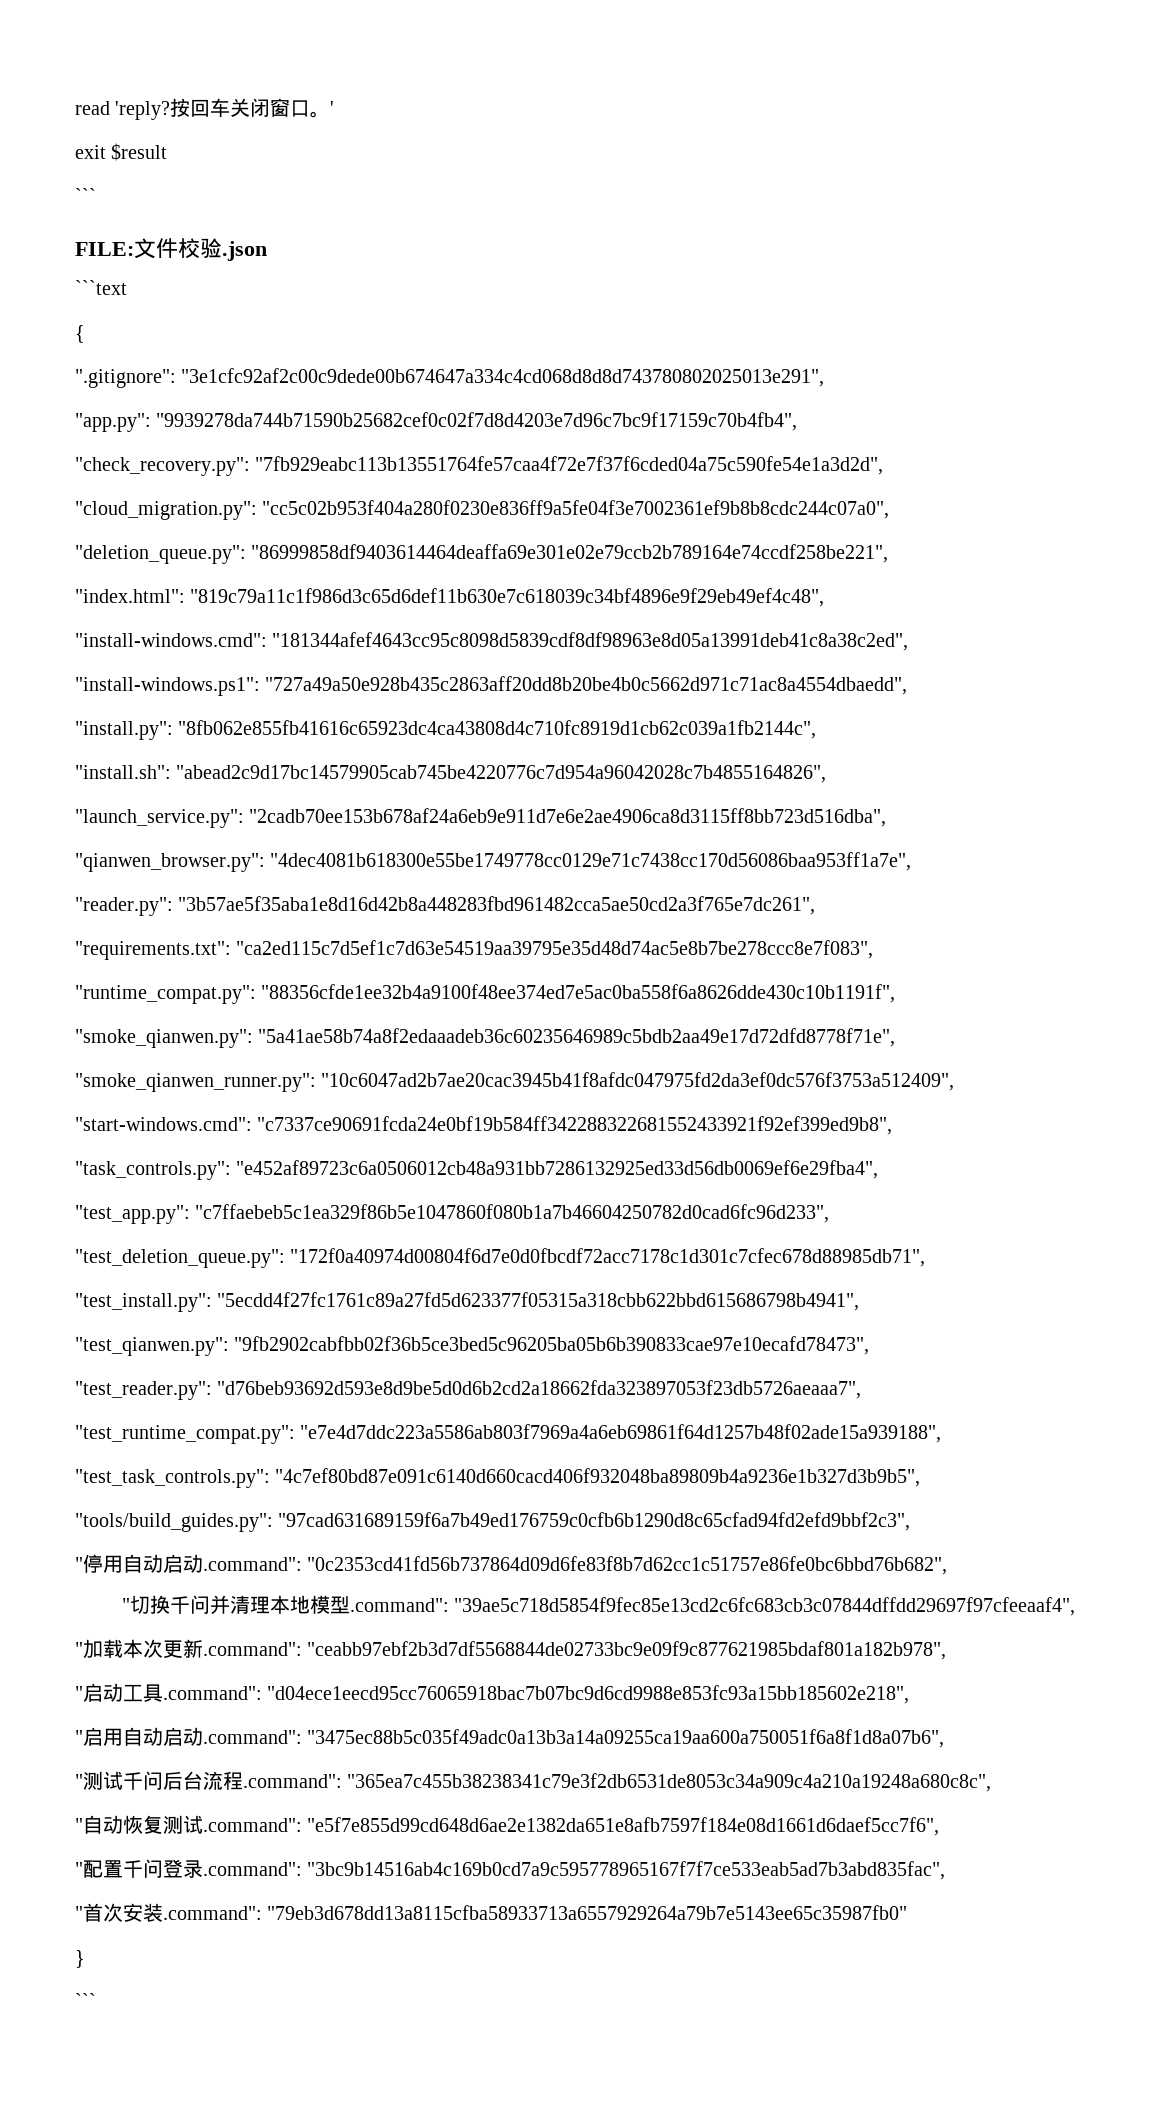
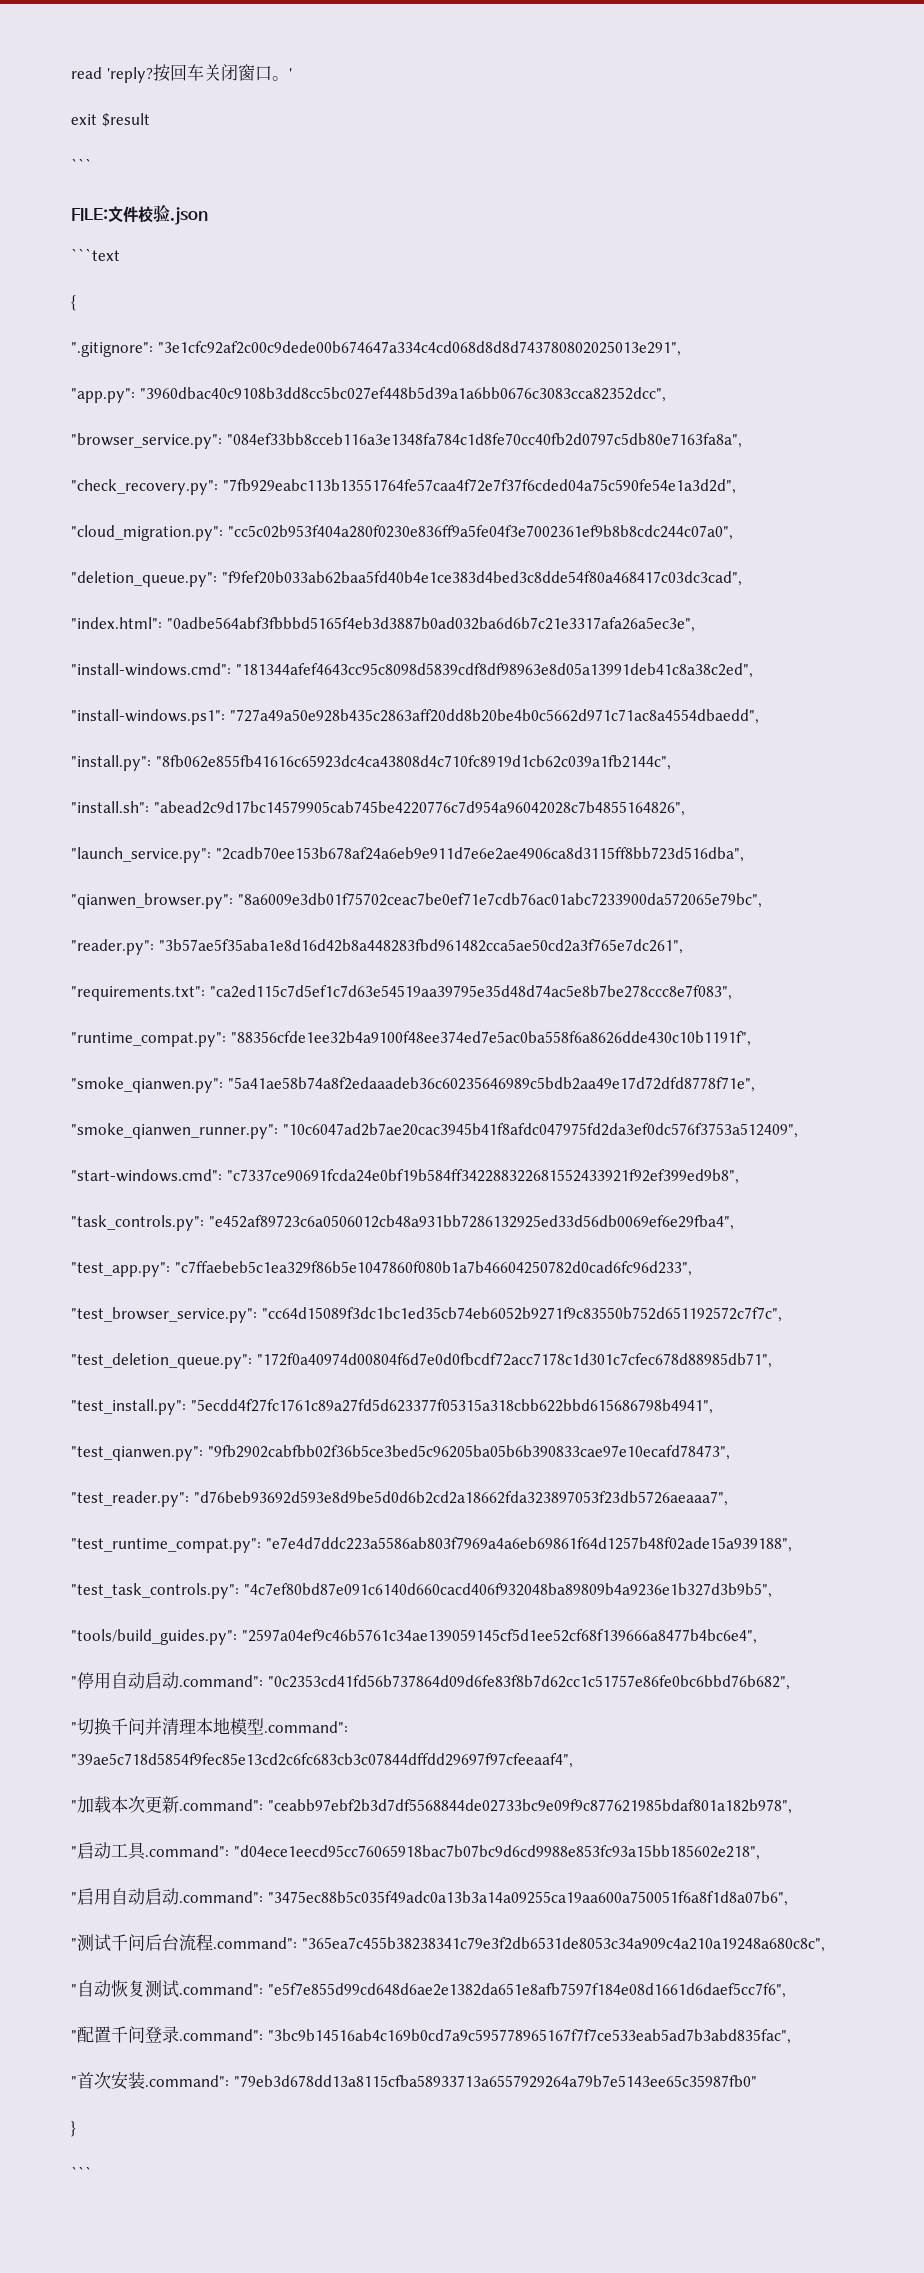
[156,412,798,431] "9939278da744b71590b25682cef0c02f7d8d4203e7d96c7bc9f17159c70b4fb4", -> [139,387,666,402] [71,433,742,449] "3960dbac40c9108b3dd8cc5bc027ef448b5d39a1a6bb0676c3083cca82352dcc", // "browser_service.py": "084ef33bb8cceb116a3e1348fa784c1d8fe70cc40fb2d0797c5db80e7163fa8a",
[251,544,889,563] "86999858df9403614464deaffa69e301e02e79ccb2b789164e74ccdf258be221", -> [221,571,742,586] "f9fef20b033ab62baa5fd40b4e1ce383d4bed3c8dde54f80a468417c03dc3cad",
[190,588,825,607] "819c79a11c1f986d3c65d6def11b630e7c618039c34bf4896e9f29eb49ef4c48", -> [166,617,695,632] "0adbe564abf3fbbbd5165f4eb3d3887b0ad032ba6d6b7c21e3317afa26a5ec3e",
[270,852,912,871] "4dec4081b618300e55be1749778cc0129e71c7438cc170d56086baa953ff1a7e", -> [237,893,762,908] "8a6009e3db01f75702ceac7be0ef71e7cdb76ac01abc7233900da572065e79bc",
(830, 1213) none -> [71,1307,782,1323] // "test_browser_service.py": "cc64d15089f3dc1bc1ed35cb74eb6052b9271f9c83550b752d651192572c7f7c",
[278,1512,911,1531] "97cad631689159f6a7b49ed176759c0cfb6b1290d8c65cfad94fd2efd9bbf2c3", -> [241,1629,757,1644] "2597a04ef9c46b5761c34ae139059145cf5d1ee52cf68f139666a8477b4bc6e4",

